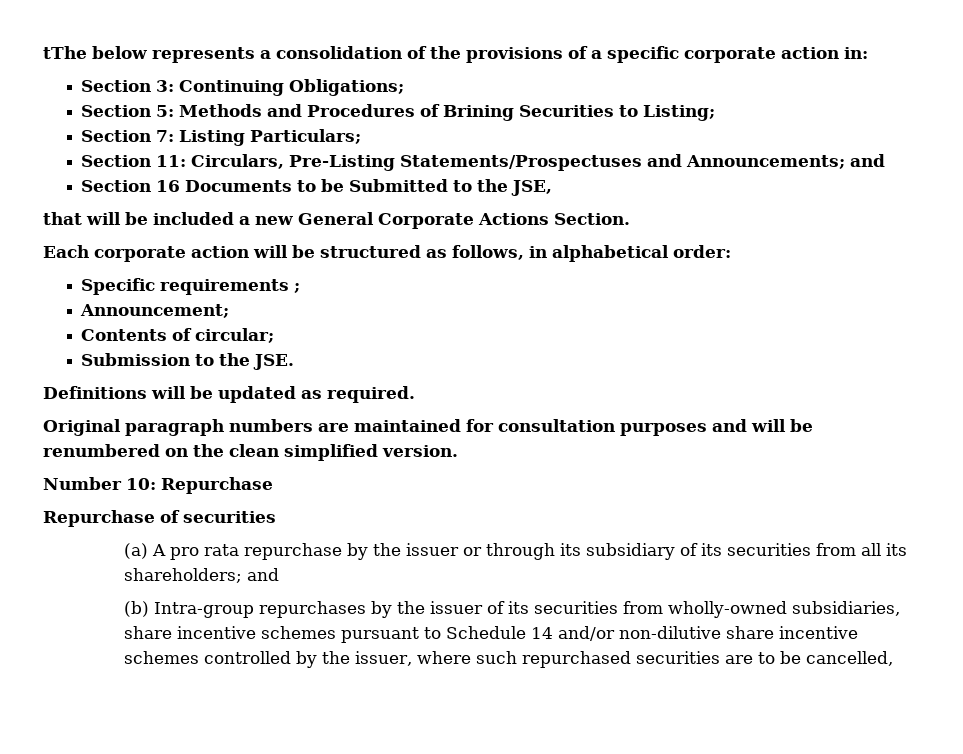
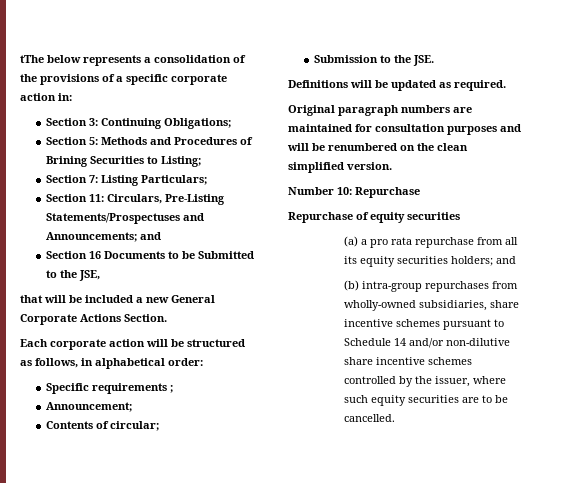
(180, 516) none -> [370,212,405,223] equity
[152,544,167,556] A -> [360,239,367,245] a
[347,543,908,560] [124,568,280,583] [124,601,619,618] by the issuer or through its subsidiary of its securities from all its shareholders; and // (b) Intra-group repurchases by the issuer of its securities -> [476,237,518,245] [343,256,516,267] [343,280,489,292] from all its equity securities holders; and // (b) intra-group repurchases
[522,651,632,668] repurchased -> [370,395,406,406] equity
[806,651,894,666] cancelled, -> [343,414,395,422] cancelled.

